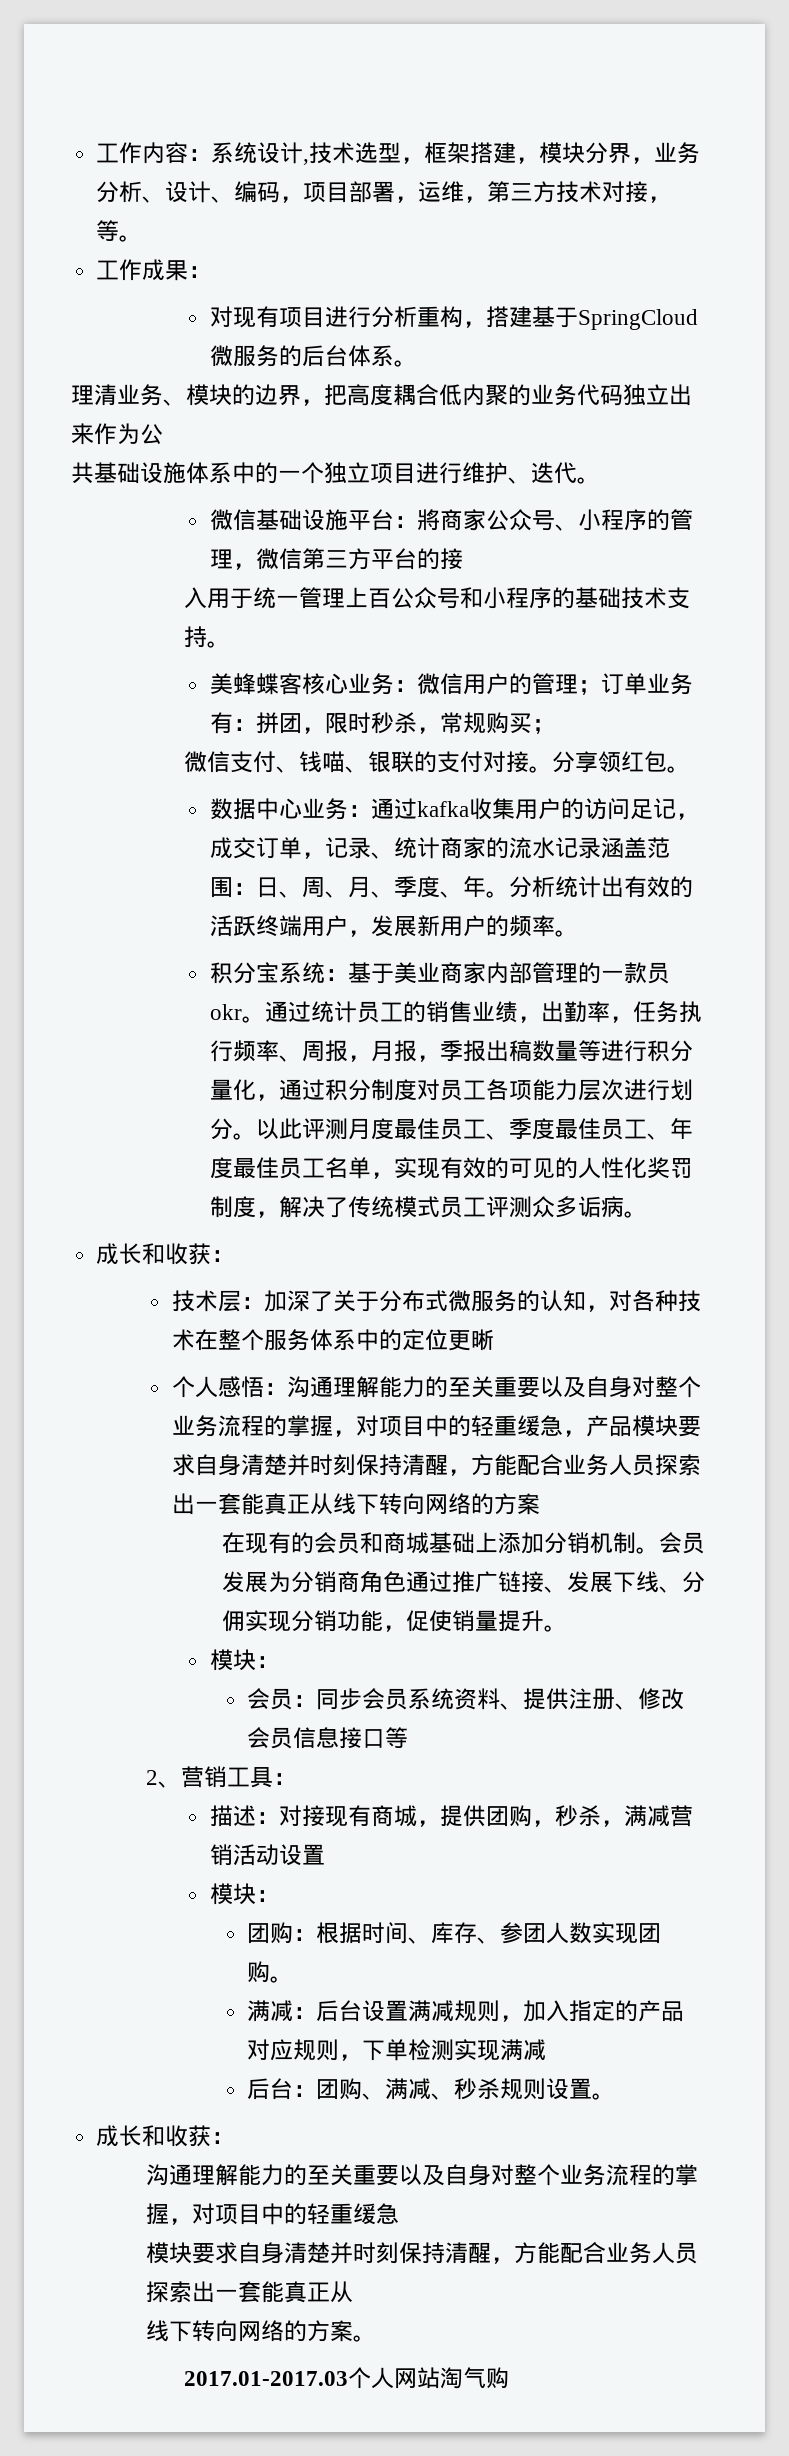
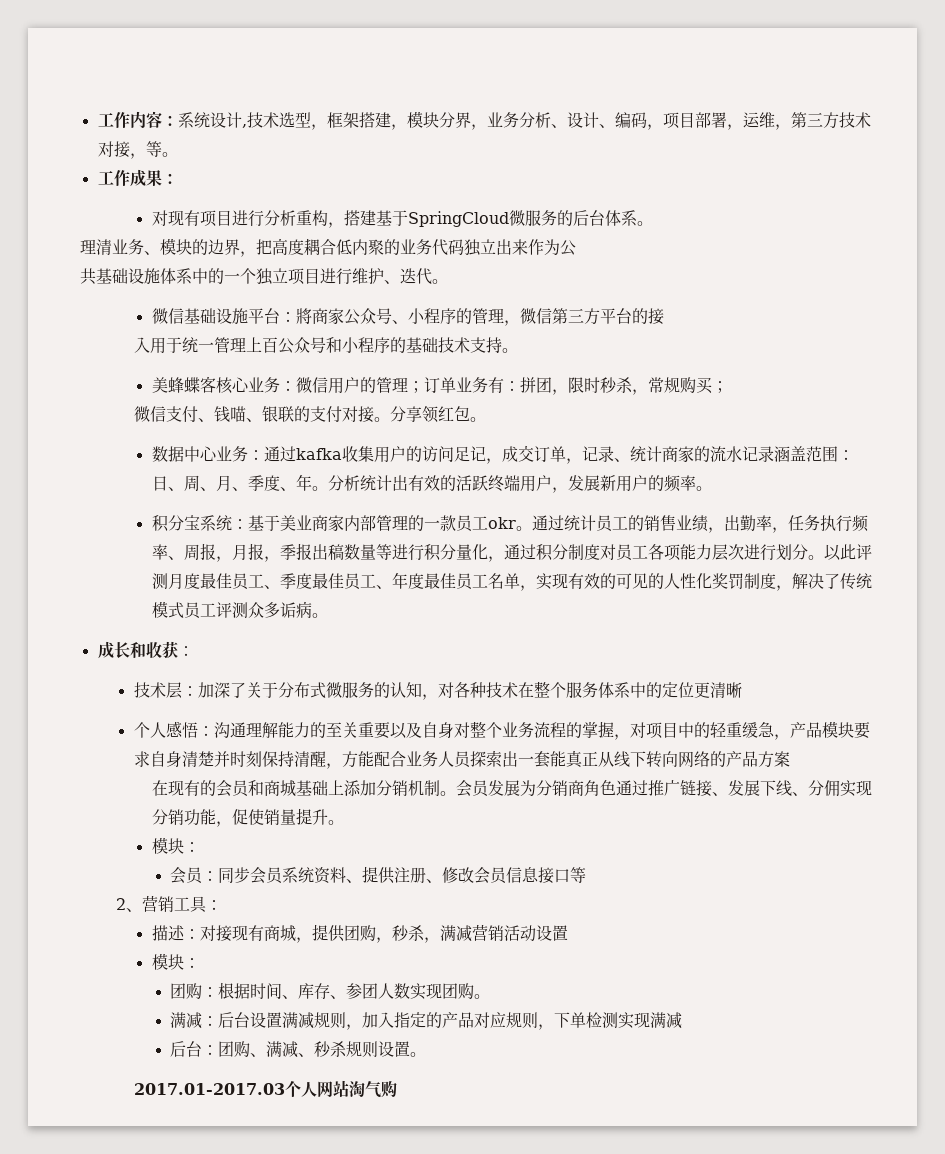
(670, 973) none -> [471,516,488,530] 工
(471, 1340) none -> [709,682,726,698] 清
(494, 1504) none -> [725,751,758,767] 产品
[96,2125,235,2147] [146,2164,699,2186] [146,2203,400,2225] [146,2242,699,2264] [146,2281,354,2303] [146,2320,377,2342] // 成长和收获： // 沟通理解能力的至关重要以及自身对整个业务流程的掌握，对项目中的轻重缓急 // 模块要求自身清楚并时刻保持清醒，方能配合业务人员探索出一套能真正从 // 线下转向网络的方案。 -> (426, 1054) none

